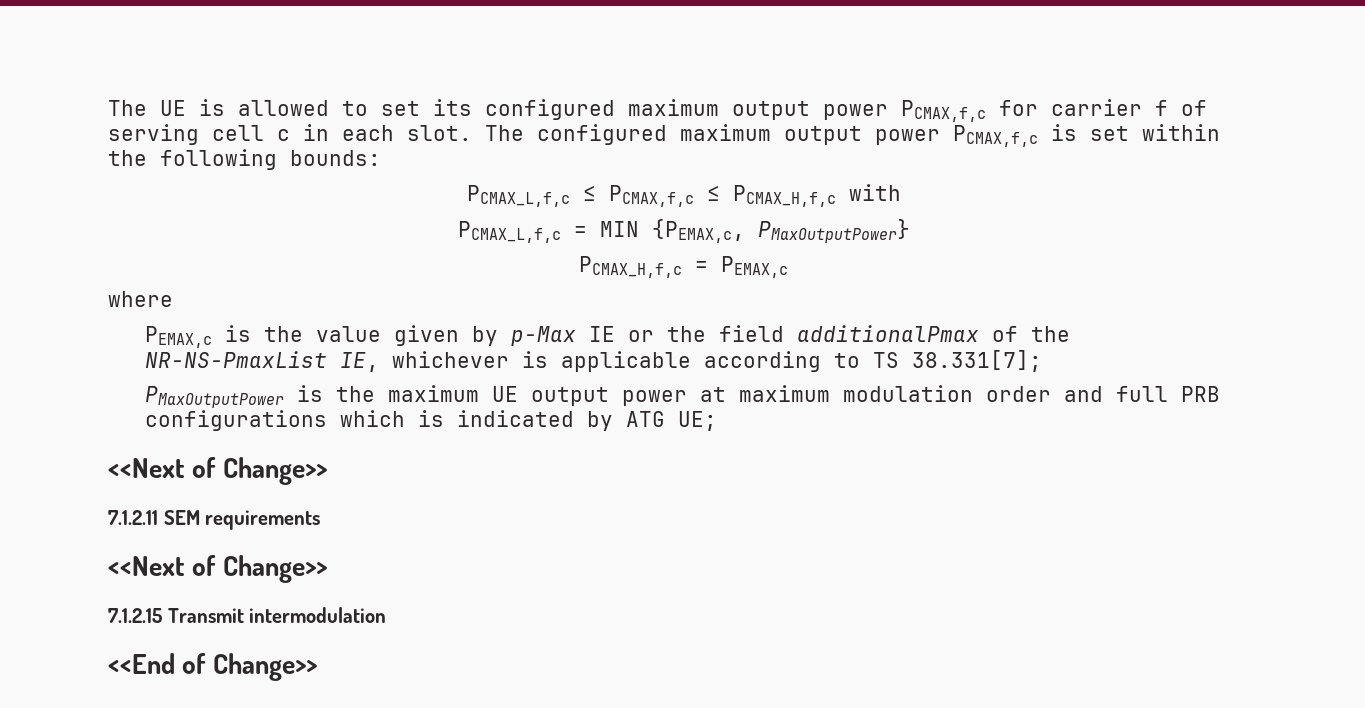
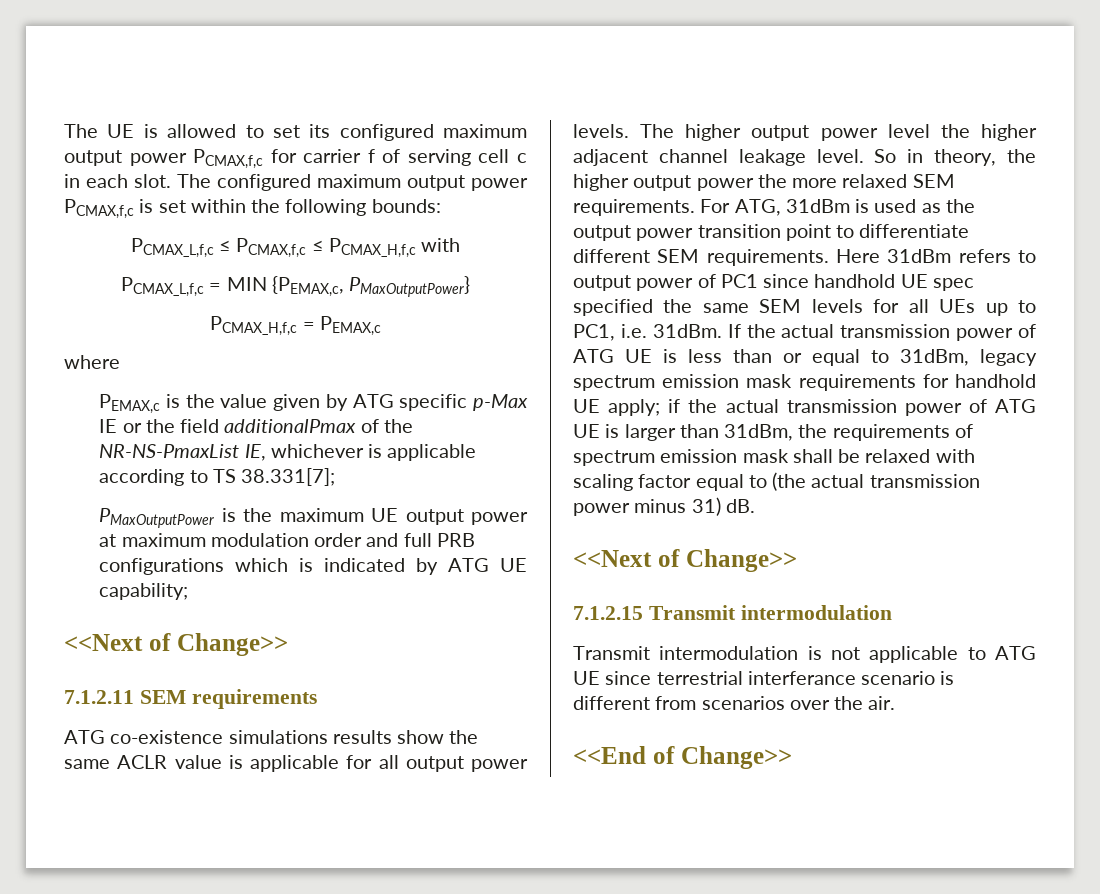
(498, 336) none -> [352,394,468,411] ATG specific
[677,411,717,431] UE; -> [499,558,527,572] [99,583,189,600] UE capability;
(321, 520) none -> [64,730,479,744] [64,755,528,772] [573,124,1037,141] [573,149,1036,166] [573,174,955,191] [573,199,975,216] [573,224,970,241] [573,249,1036,266] [573,274,974,291] [573,299,1036,316] [573,324,1036,341] [573,349,1037,366] [573,374,1036,391] [573,399,1036,416] [573,424,973,441] [573,449,975,466] [573,472,980,491] [573,497,755,516] // ATG co-existence simulations results show the same ACLR value is applicable for all output power levels. The higher output power level the higher adjacent channel leakage level. So in theory, the higher output power the more relaxed SEM requirements. For ATG, 31dBm is used as the output power transition point to differentiate different SEM requirements. Here 31dBm refers to output power of PC1 since handhold UE spec specified the same SEM levels for all UEs up to PC1, i.e. 31dBm. If the actual transmission power of ATG UE is less than or equal to 31dBm, legacy spectrum emission mask requirements for handhold UE apply; if the actual transmission power of ATG UE is larger than 31dBm, the requirements of spectrum emission mask shall be relaxed with scaling factor equal to (the actual transmission power minus 31) dB.
(387, 615) none -> [573,646,1036,663] [573,671,955,685] [573,696,896,710] // Transmit intermodulation is not applicable to ATG UE since terrestrial interferance scenario is different from scenarios over the air.

